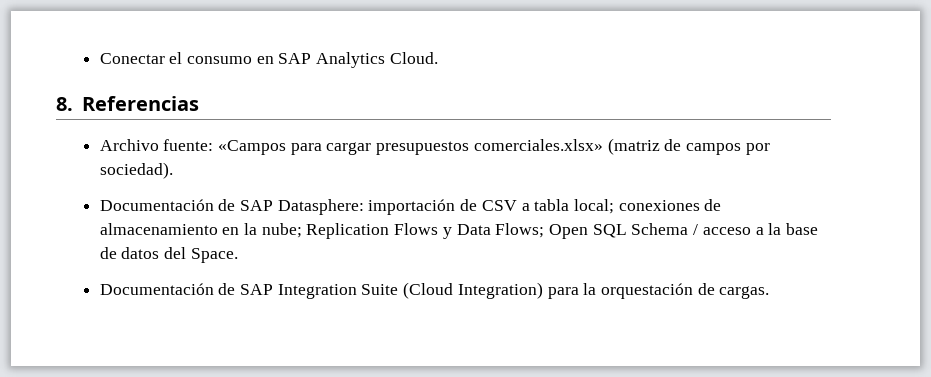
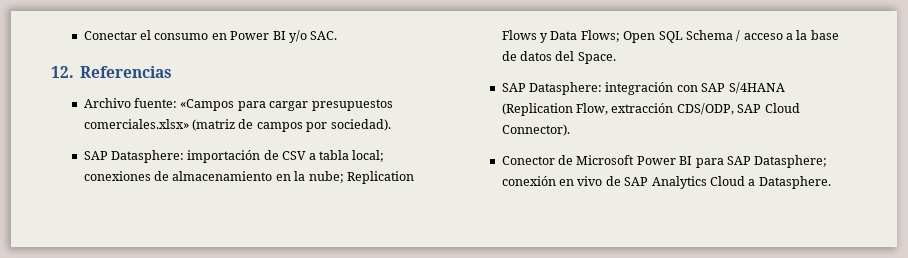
[278,52,438,68] [56,97,73,111] SAP Analytics Cloud. // 8. -> [230,30,338,43] [51,66,74,78] Power BI y/o SAC. // 12.
[99,199,236,211] Documentación de -> (391, 125) none
[99,282,770,299] Documentación de SAP Integration Suite (Cloud Integration) para la orquestación de cargas. -> [501,82,785,95] [501,103,800,116] [501,124,570,136] [501,155,828,168] [501,176,831,189] SAP Datasphere: integración con SAP S/4HANA (Replication Flow, extracción CDS/ODP, SAP Cloud Connector). // Conector de Microsoft Power BI para SAP Datasphere; conexión en vivo de SAP Analytics Cloud a Datasphere.

